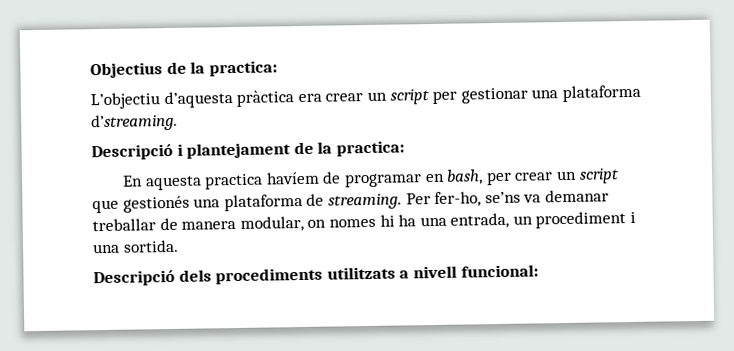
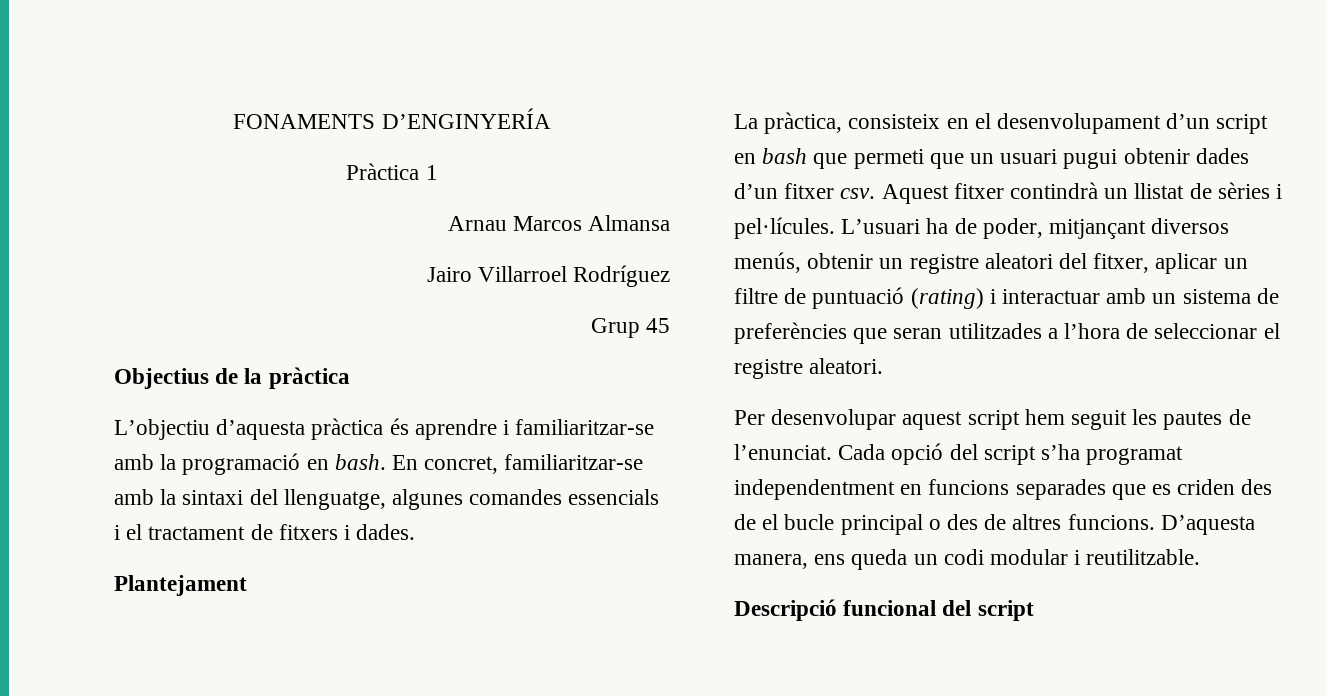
(90, 70) none -> [233,108,551,129] [346,163,438,180] [447,215,670,231] [426,265,670,287] [590,318,670,338] FONAMENTS D’ENGINYERÍA // Pràctica 1 // Arnau Marcos Almansa // Jairo Villarroel Rodríguez // Grup 45 //
[208,60,278,77] practica: -> [268,367,350,389] pràctica
[297,84,641,105] [91,113,178,132] [91,140,405,161] [122,168,620,191] [92,189,609,214] [92,211,637,232] [93,239,179,254] [93,264,539,287] era crear un script per gestionar una plataforma d’streaming. // Descripció i plantejament de la practica: // En aquesta practica havíem de programar en bash, per crear un script que gestionés una plataforma de streaming. Per fer-ho, se’ns va demanar treballar de manera modular, on nomes hi ha una entrada, un procediment i una sortida. // Descripció dels procediments utilitzats a nivell funcional: -> [389,418,655,440] [114,453,644,475] [114,489,660,510] [114,524,416,540] [114,575,247,596] [734,112,1269,134] [734,148,1249,169] [734,182,1283,204] [734,217,1230,239] [734,252,1248,274] [734,287,1279,309] [734,322,1280,344] [734,358,884,379] [734,409,1251,430] [734,443,1184,465] [734,479,1273,500] [734,514,1255,535] [734,549,1201,570] [734,599,1034,621] és aprendre i familiaritzar-se amb la programació en bash. En concret, familiaritzar-se amb la sintaxi del llenguatge, algunes comandes essencials i el tractament de fitxers i dades. // Plantejament // La pràctica, consisteix en el desenvolupament d’un script en bash que permeti que un usuari pugui obtenir dades d’un fitxer csv. Aquest fitxer contindrà un llistat de sèries i pel·lícules. L’usuari ha de poder, mitjançant diversos menús, obtenir un registre aleatori del fitxer, aplicar un filtre de puntuació (rating) i interactuar amb un sistema de preferències que seran utilitzades a l’hora de seleccionar el registre aleatori. // Per desenvolupar aquest script hem seguit les pautes de l’enunciat. Cada opció del script s’ha programat independentment en funcions separades que es criden des de el bucle principal o des de altres funcions. D’aquesta manera, ens queda un codi modular i reutilitzable. // Descripció funcional del script

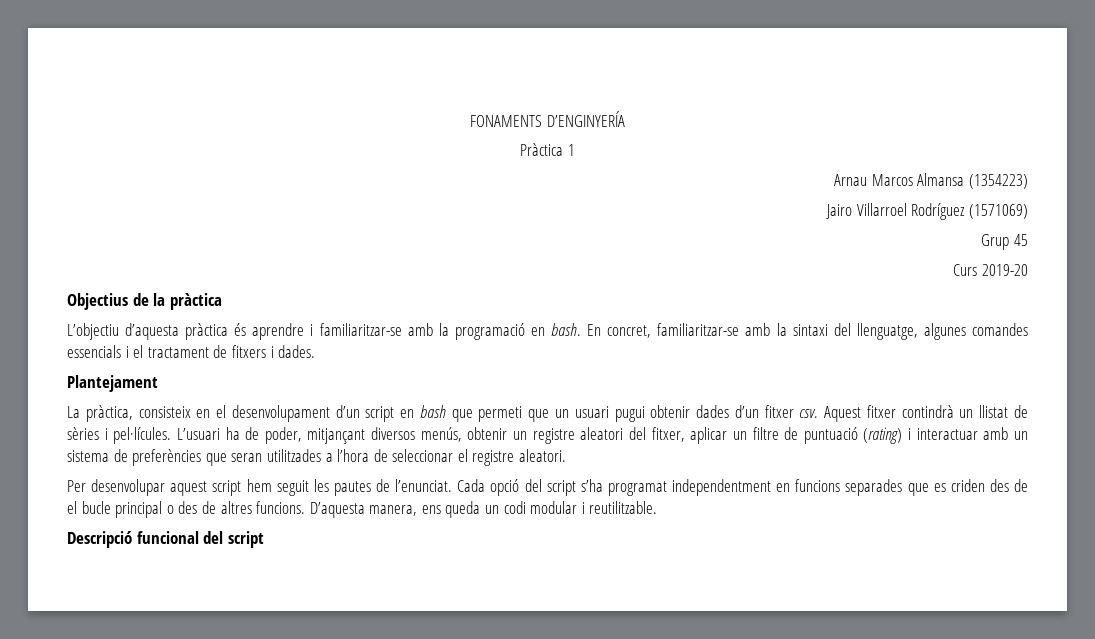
(670, 223) none -> [969,174,1028,189] (1354223)
(670, 276) none -> [969,204,1028,219] (1571069)
(670, 325) none -> [953,264,1028,276] // Curs 2019-20

